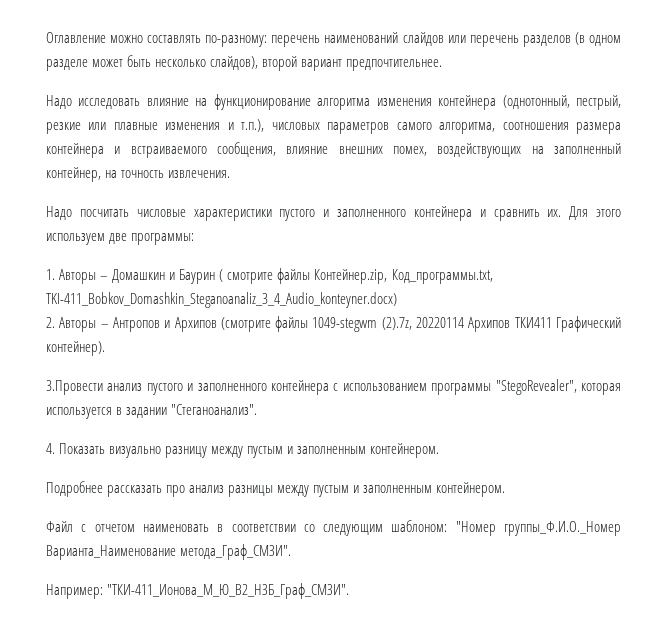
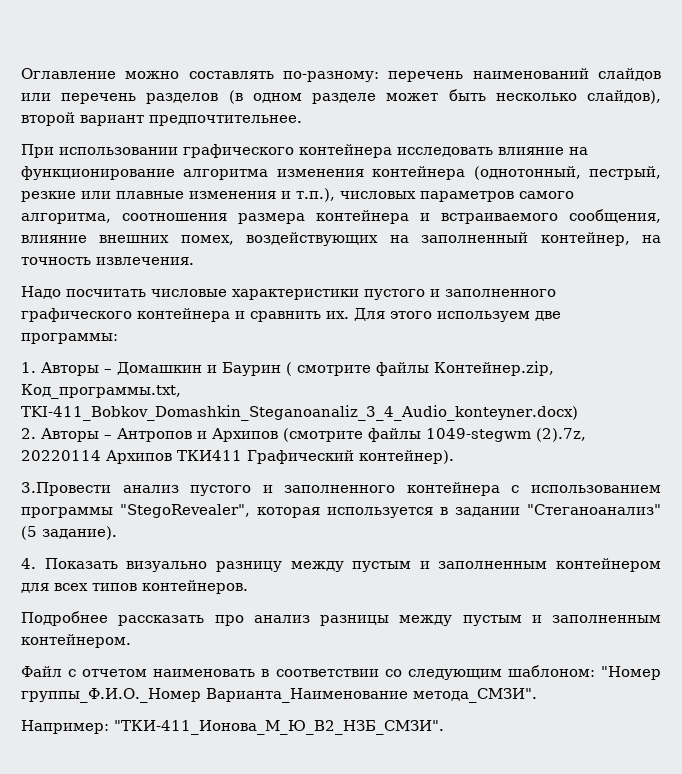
[46,95,72,109] Надо -> [21,144,392,158] При использовании графического контейнера
(406, 213) none -> [21,308,132,322] графического
[171,404,258,415] "Стеганоанализ". -> [527,504,661,515] [21,526,117,540] "Стеганоанализ" (5 задание).
[370,443,440,458] контейнером. -> [556,558,661,572] [21,580,248,594] контейнером для всех типов контейнеров.
[180,544,292,560] метода_Граф_СМЗИ". -> [413,688,537,703] метода_СМЗИ".
[107,583,350,599] "ТКИ-411_Ионова_М_Ю_В2_НЗБ_Граф_СМЗИ". -> [114,720,444,735] "ТКИ-411_Ионова_М_Ю_В2_НЗБ_СМЗИ".

